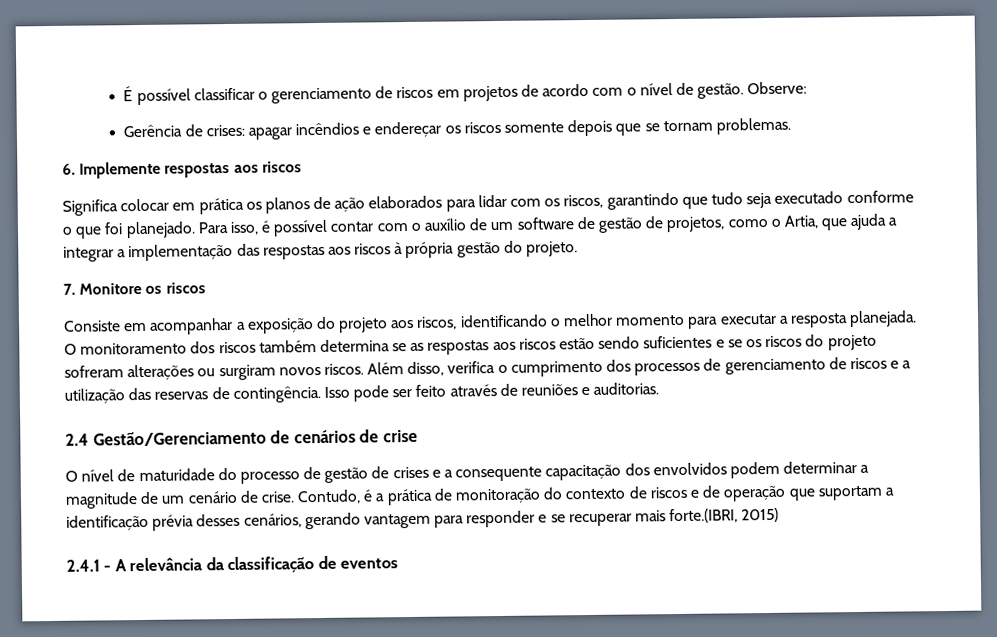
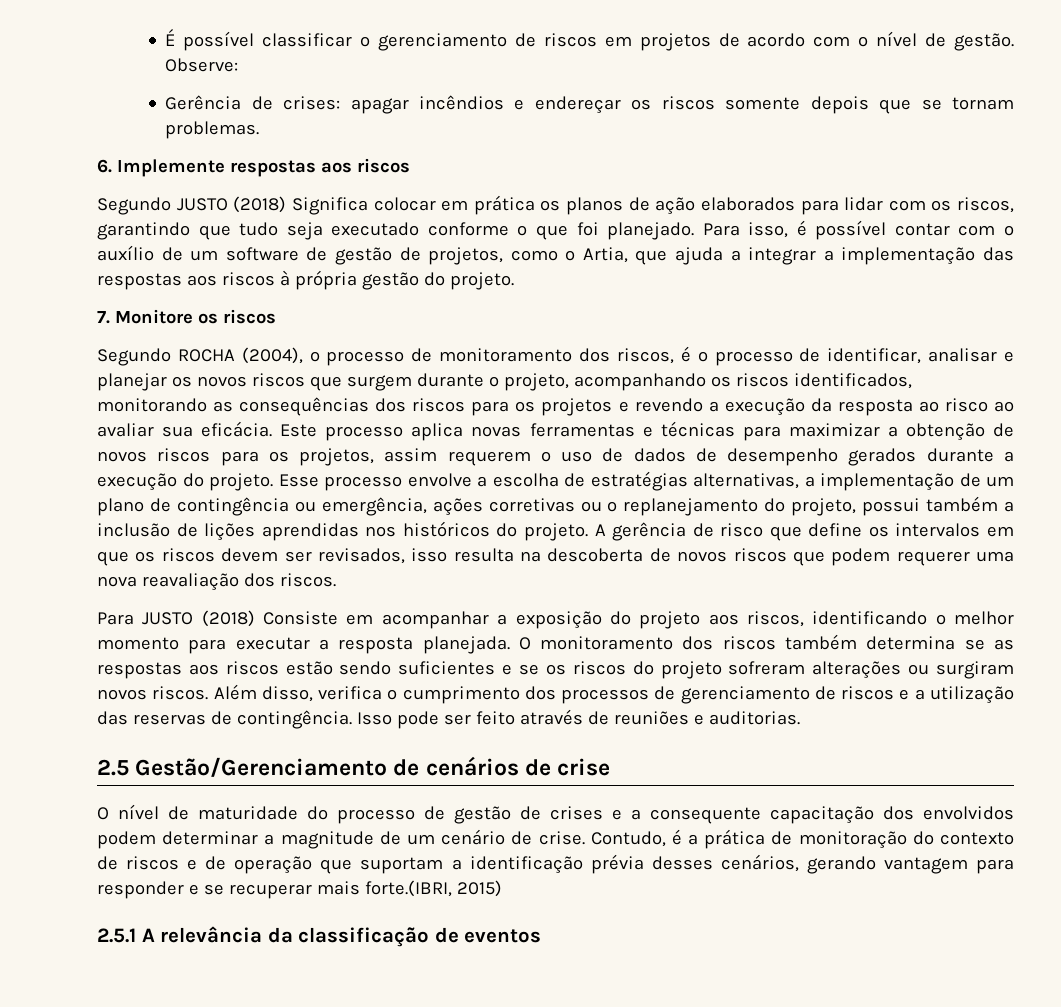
(302, 167) none -> [97,196,287,215] Segundo JUSTO (2018)
(206, 288) none -> [97,346,1015,366] [97,373,912,391] [97,397,1014,416] [97,421,1014,441] [97,448,1014,466] [97,471,1014,491] [97,496,1015,516] [97,521,1014,541] [97,548,1014,566] [97,573,336,591] [97,610,255,627] Segundo ROCHA (2004), o processo de monitoramento dos riscos, é o processo de identificar, analisar e planejar os novos riscos que surgem durante o projeto, acompanhando os riscos identificados, monitorando as consequências dos riscos para os projetos e revendo a execução da resposta ao risco ao avaliar sua eficácia. Este processo aplica novas ferramentas e técnicas para maximizar a obtenção de novos riscos para os projetos, assim requerem o uso de dados de desempenho gerados durante a execução do projeto. Esse processo envolve a escolha de estratégias alternativas, a implementação de um plano de contingência ou emergência, ações corretivas ou o replanejamento do projeto, possui também a inclusão de lições aprendidas nos históricos do projeto. A gerência de risco que define os intervalos em que os riscos devem ser revisados, isso resulta na descoberta de novos riscos que podem requerer uma nova reavaliação dos riscos. // Para JUSTO (2018)
[65,433,89,446] 2.4 -> [97,759,129,776] 2.5
[66,559,112,572] 2.4.1 - -> [97,928,136,943] 2.5.1

